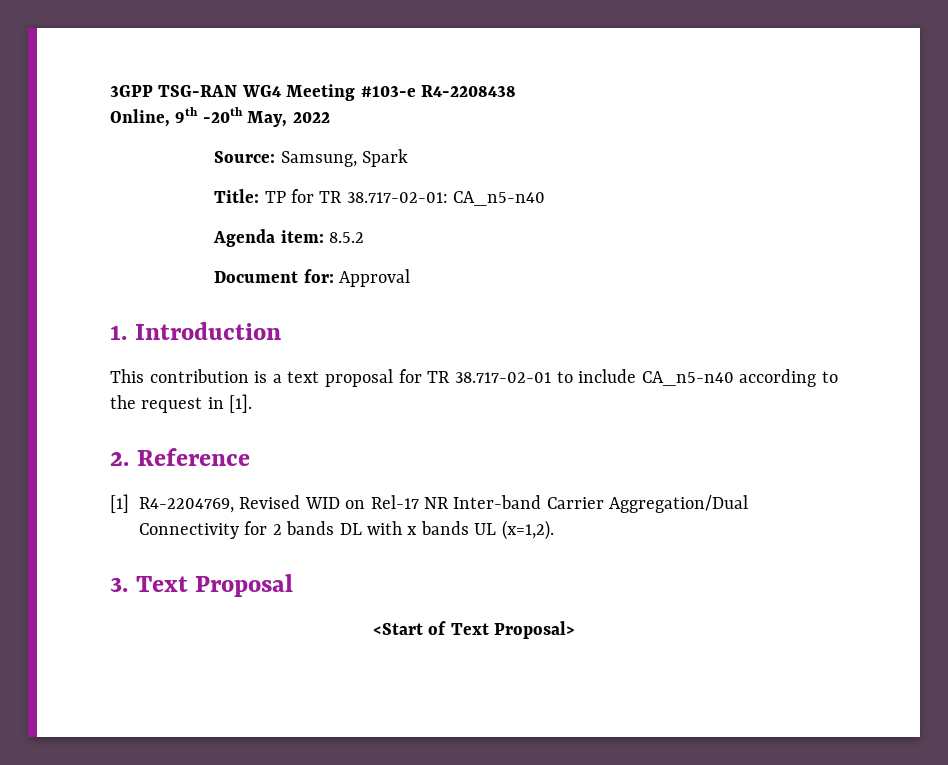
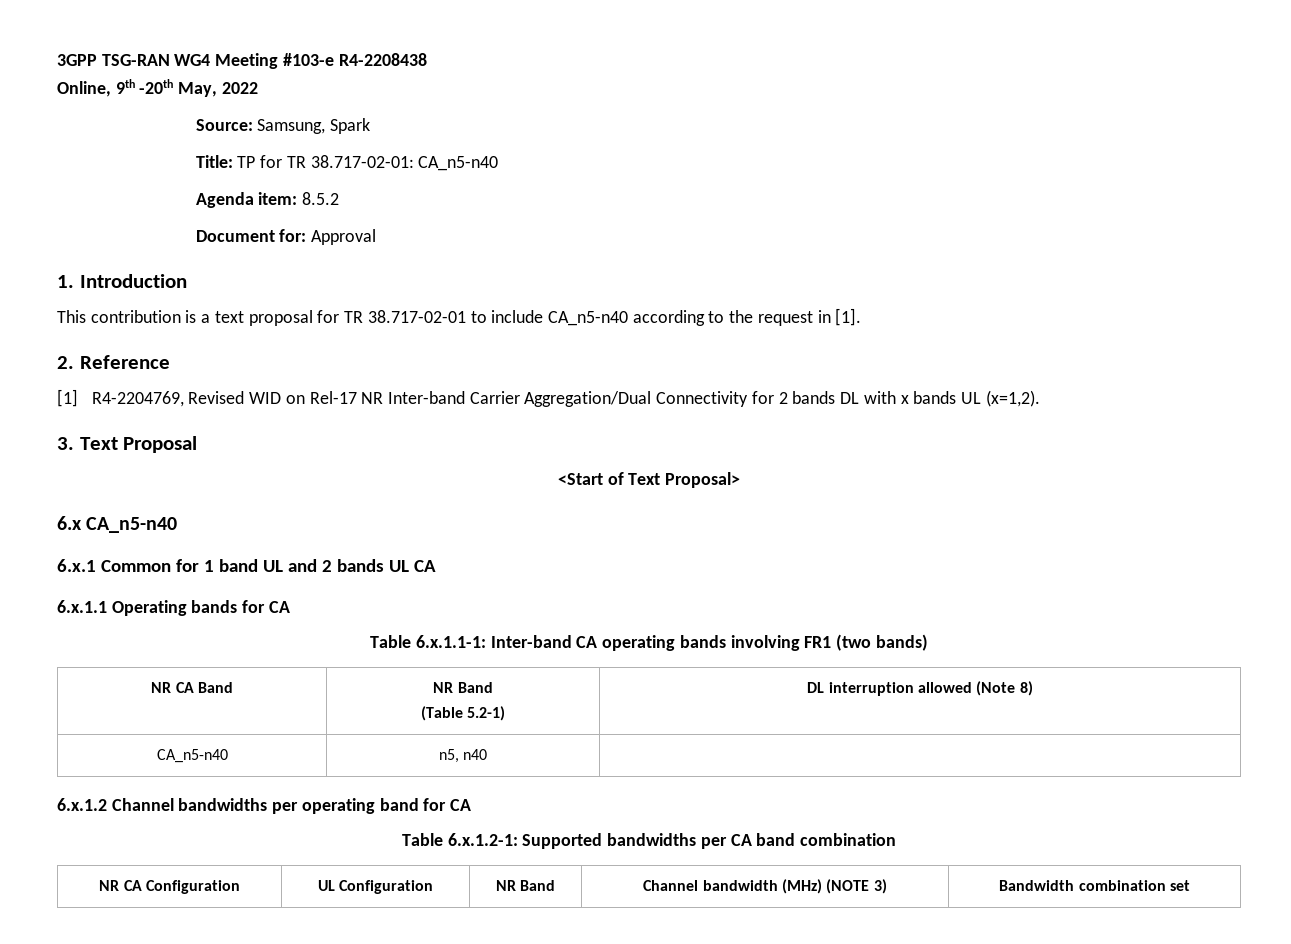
(576, 630) none -> [57,516,178,533] [57,559,436,572] [57,600,290,616] [370,634,928,651] [151,682,233,693] [433,682,493,693] [420,706,506,721] [807,681,1033,696] [156,749,228,763] [438,749,488,763] [57,798,472,814] [401,833,897,849] [99,880,240,894] [317,880,434,894] [495,880,556,891] [643,879,887,894] [999,880,1190,891] // 6.x CA_n5-n40 // 6.x.1 Common for 1 band UL and 2 bands UL CA // 6.x.1.1 Operating bands for CA // Table 6.x.1.1-1: Inter-band CA operating bands involving FR1 (two bands) // NR CA Band | NR Band // (Table 5.2-1) | DL interruption allowed (Note 8) // CA_n5-n40 | n5, n40 | // 6.x.1.2 Channel bandwidths per operating band for CA // Table 6.x.1.2-1: Supported bandwidths per CA band combination // NR CA Configuration | UL Configuration | NR Band | Channel bandwidth (MHz) (NOTE 3) | Bandwidth combination set

